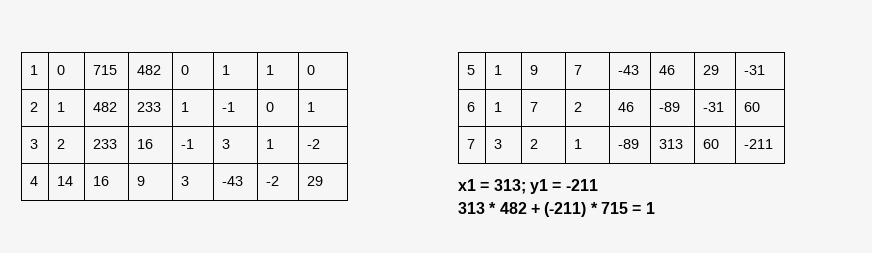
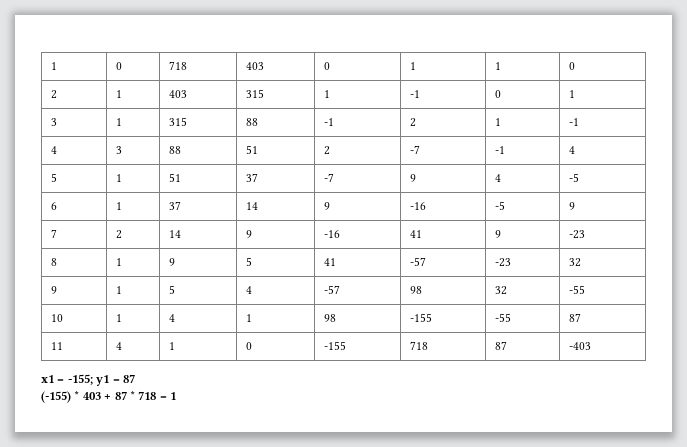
[30,65,39,75] [57,65,66,75] [93,65,118,75] [137,65,162,75] 1 | 0 | 715 | 482 -> [50,62,57,70] [115,62,122,70] [168,61,187,70] [245,62,264,70] 1 | 0 | 718 | 403
[93,102,118,112] [137,102,162,112] 482 | 233 -> [168,90,187,98] [245,89,264,98] 403 | 315
[57,139,66,149] [93,139,118,149] [137,139,154,149] [181,139,195,149] [222,139,231,149] [266,139,275,149] [307,139,321,149] [30,176,39,186] [57,176,74,186] [93,176,110,186] [137,176,146,186] [181,176,190,186] [222,176,244,186] [266,176,280,186] [307,176,324,186] [467,65,476,75] [494,65,503,75] [530,65,539,75] [574,65,583,75] [618,65,640,75] [659,65,676,75] [703,65,720,75] [744,65,766,75] [467,102,476,112] [494,102,503,112] [530,102,539,112] [574,102,583,112] [618,102,635,112] [659,102,681,112] [703,102,725,112] [744,102,761,112] [467,139,476,149] [494,139,503,149] [530,139,539,149] [574,139,583,149] [618,139,640,149] [659,139,684,149] [703,139,720,149] [744,139,774,149] 2 | 233 | 16 | -1 | 3 | 1 | -2 // 4 | 14 | 16 | 9 | 3 | -43 | -2 | 29 // 5 | 1 | 9 | 7 | -43 | 46 | 29 | -31 // 6 | 1 | 7 | 2 | 46 | -89 | -31 | 60 // 7 | 3 | 2 | 1 | -89 | 313 | 60 | -211 -> [115,118,122,126] [168,117,187,126] [245,118,258,126] [323,118,334,126] [409,118,416,127] [494,118,501,126] [568,118,579,126] [50,146,57,154] [115,146,122,154] [168,146,181,154] [245,145,258,154] [323,146,330,155] [409,145,420,154] [494,146,505,154] [568,146,575,154] [50,173,57,182] [115,174,122,182] [168,173,181,182] [245,173,258,182] [323,173,334,182] [409,174,416,182] [494,174,501,182] [568,173,579,182] [50,202,57,210] [115,202,122,210] [168,201,181,210] [245,202,258,210] [323,202,330,210] [409,202,426,210] [494,201,505,210] [568,202,575,210] [50,229,57,238] [115,230,122,239] [168,230,181,238] [245,230,252,238] [323,230,340,238] [409,230,422,238] [494,230,501,238] [568,230,585,239] [50,258,57,266] [115,258,122,266] [168,258,175,266] [245,257,252,266] [323,258,336,266] [409,257,426,266] [494,258,511,267] [568,258,581,267] [50,286,57,294] [115,286,122,294] [168,285,175,294] [245,286,252,294] [323,285,340,294] [409,286,422,294] [494,286,507,295] [568,285,585,294] [50,314,63,322] [115,314,122,322] [168,314,175,322] [245,314,252,322] [323,314,336,322] [409,313,432,322] [494,313,511,322] [568,313,581,322] [50,342,63,350] [115,342,122,350] [168,342,175,350] [245,342,252,350] [323,341,346,350] [409,341,428,350] [494,341,507,350] [568,342,591,350] 1 | 315 | 88 | -1 | 2 | 1 | -1 // 4 | 3 | 88 | 51 | 2 | -7 | -1 | 4 // 5 | 1 | 51 | 37 | -7 | 9 | 4 | -5 // 6 | 1 | 37 | 14 | 9 | -16 | -5 | 9 // 7 | 2 | 14 | 9 | -16 | 41 | 9 | -23 // 8 | 1 | 9 | 5 | 41 | -57 | -23 | 32 // 9 | 1 | 5 | 4 | -57 | 98 | 32 | -55 // 10 | 1 | 4 | 1 | 98 | -155 | -55 | 87 // 11 | 4 | 1 | 0 | -155 | 718 | 87 | -403
[493,179,526,194] 313; -> [67,374,93,385] -155;
[565,179,598,191] [458,202,628,217] -211 // 313 * 482 + (-211) * 715 -> [122,374,135,383] [41,391,157,403] 87 // (-155) * 403 + 87 * 718

